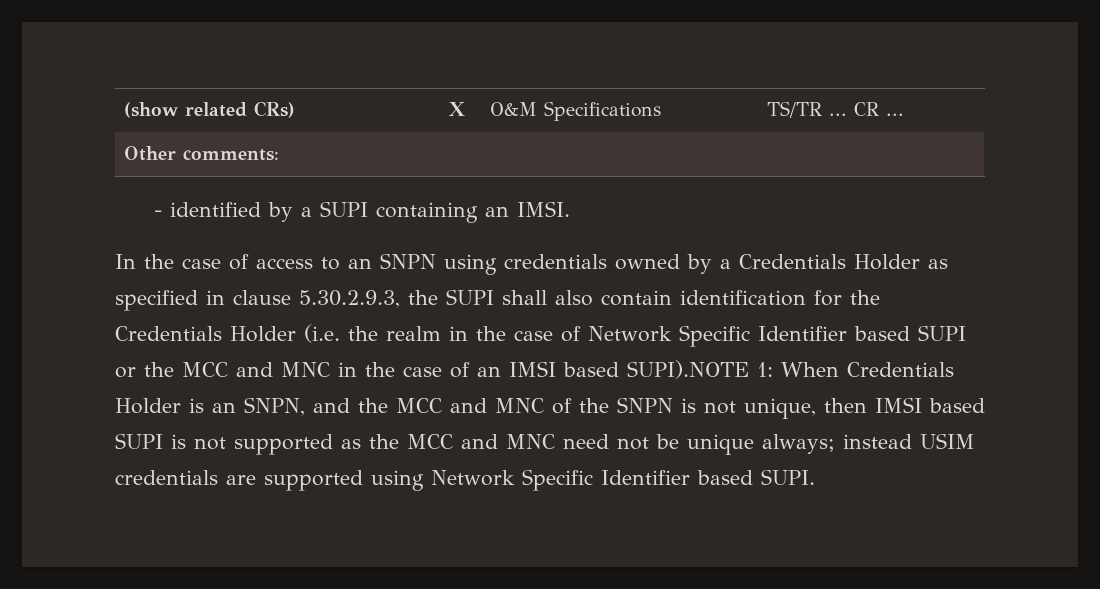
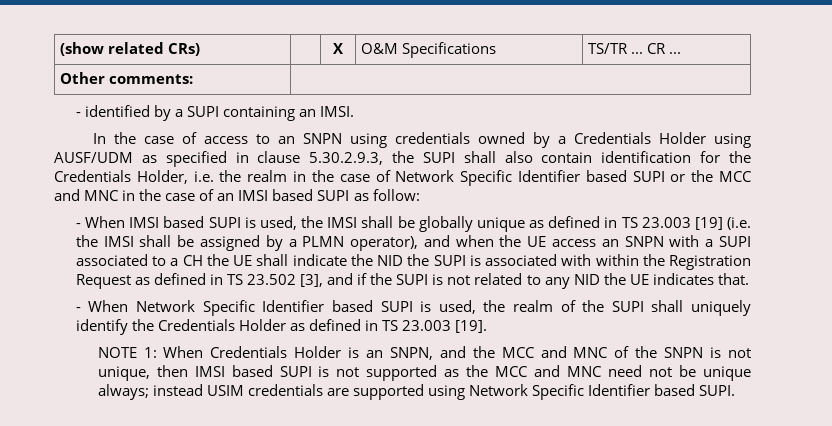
(920, 262) none -> [714,133,751,148] [54,152,133,163] using AUSF/UDM
[230,324,340,343] Holder (i.e. -> [136,170,214,184] Holder, i.e.
[627,360,749,379] SUPI).NOTE -> [317,189,420,201] [75,216,752,232] [75,235,752,251] [75,254,751,270] [75,273,749,289] [75,300,751,316] [75,319,488,335] [97,347,137,358] SUPI as follow: // - When IMSI based SUPI is used, the IMSI shall be globally unique as defined in TS 23.003 [19] (i.e. the IMSI shall be assigned by a PLMN operator), and when the UE access an SNPN with a SUPI associated to a CH the UE shall indicate the NID the SUPI is associated with within the Registration Request as defined in TS 23.502 [3], and if the SUPI is not related to any NID the UE indicates that. // - When Network Specific Identifier based SUPI is used, the realm of the SUPI shall uniquely identify the Credentials Holder as defined in TS 23.003 [19]. // NOTE

